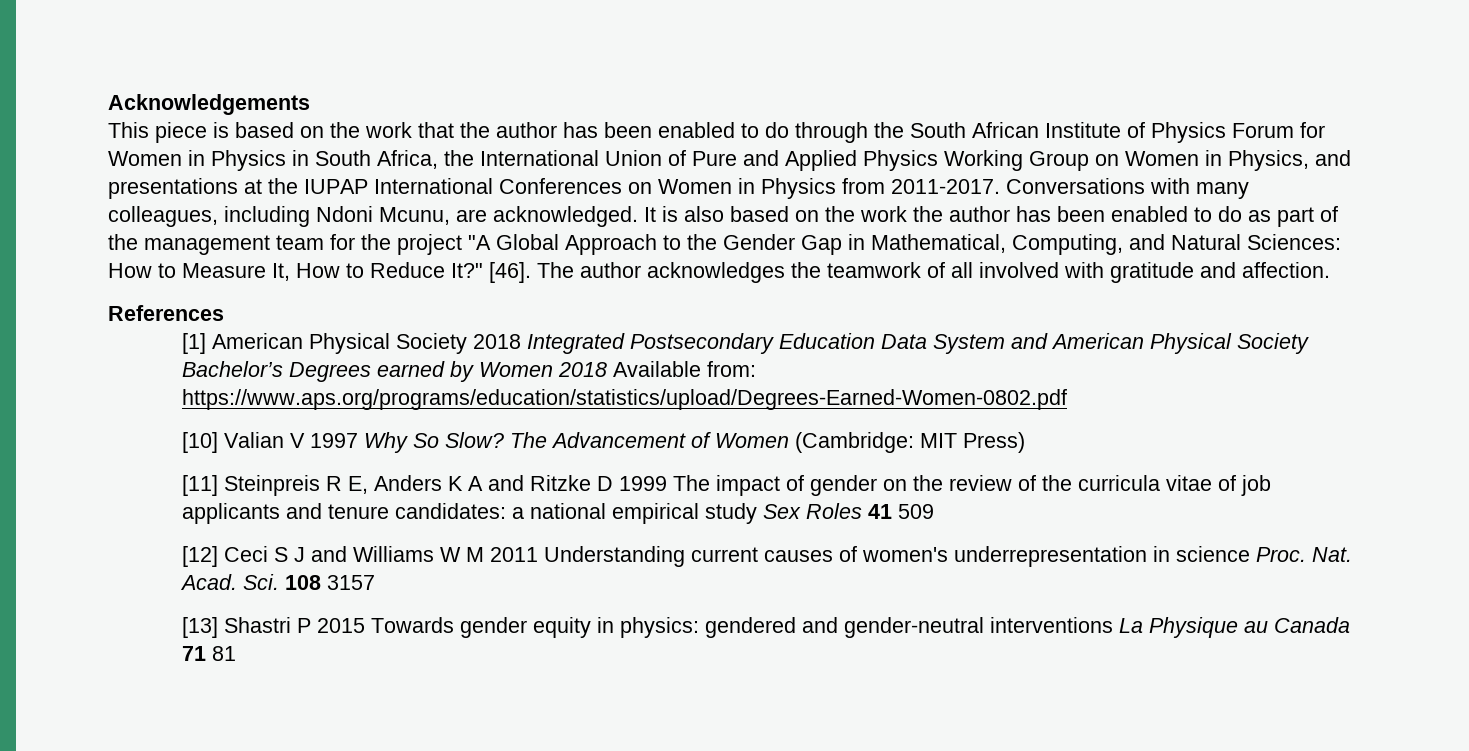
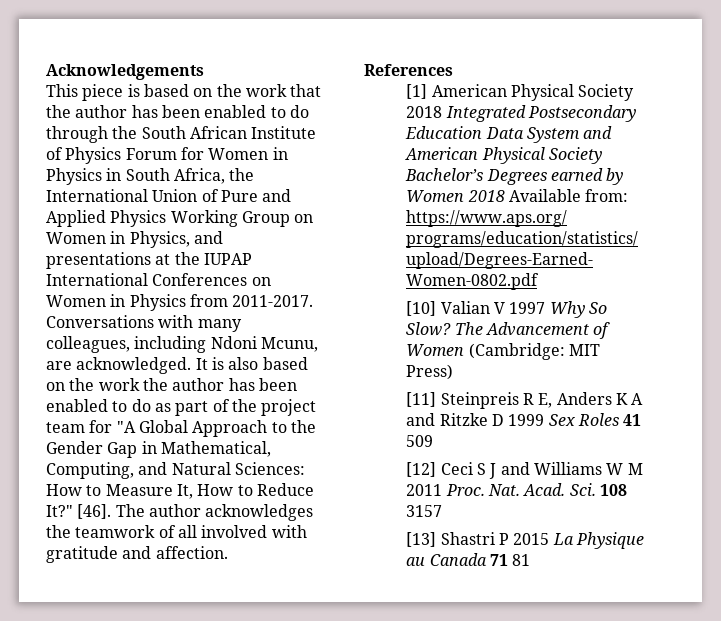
[144,235,270,255] management -> [261,399,317,416] project
[361,234,462,255] the project -> (113, 426) none
[673,475,1272,496] [182,503,758,524] The impact of gender on the review of the curricula vitae of job applicants and tenure candidates: a national empirical study -> (545, 420) none
[544,546,1251,567] Understanding current causes of women's underrepresentation in science -> (443, 490) none
[371,617,1114,638] Towards gender equity in physics: gendered and gender-neutral interventions -> (550, 539) none

